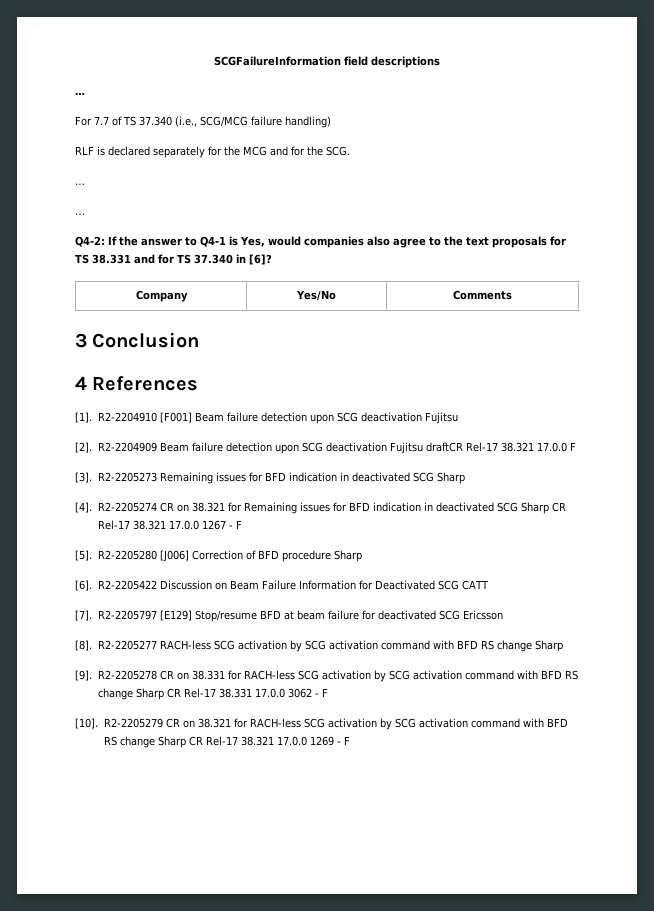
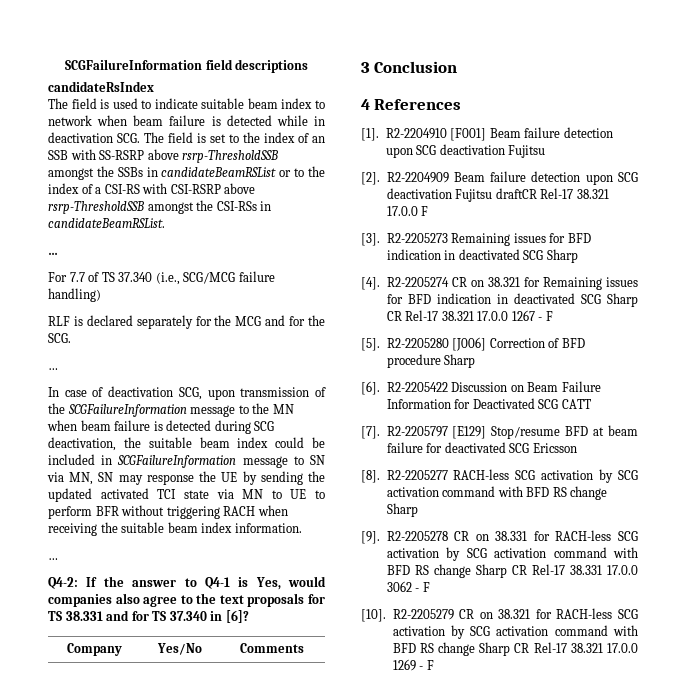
(440, 62) none -> [48,81,154,92] [48,98,325,109] [48,115,325,126] [48,132,325,143] [48,149,279,163] [48,166,325,180] [48,183,256,194] [48,200,272,214] [48,218,165,228] // candidateRsIndex // The field is used to indicate suitable beam index to network when beam failure is detected while in deactivation SCG. The field is set to the index of an SSB with SS-RSRP above rsrp-ThresholdSSB amongst the SSBs in candidateBeamRSList or to the index of a CSI-RS with CSI-RSRP above rsrp-ThresholdSSB amongst the CSI-RSs in candidateBeamRSList.
(85, 184) none -> [48,386,327,400] [48,403,294,417] [47,420,275,434] [48,437,325,451] [48,454,325,468] [47,471,325,485] [48,488,325,502] [48,505,288,519] [48,522,302,536] // In case of deactivation SCG, upon transmission of the SCGFailureInformation message to the MN when beam failure is detected during SCG deactivation, the suitable beam index could be included in SCGFailureInformation message to SN via MN, SN may response the UE by sending the updated activated TCI state via MN to UE to perform BFR without triggering RACH when receiving the suitable beam index information.

